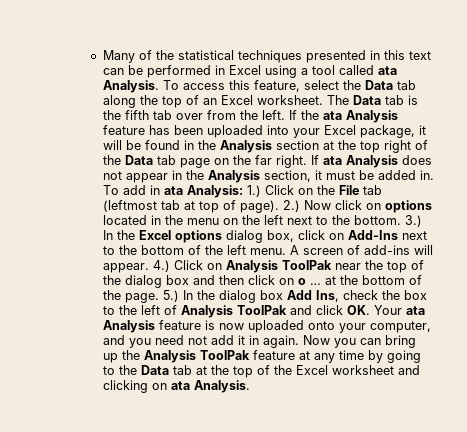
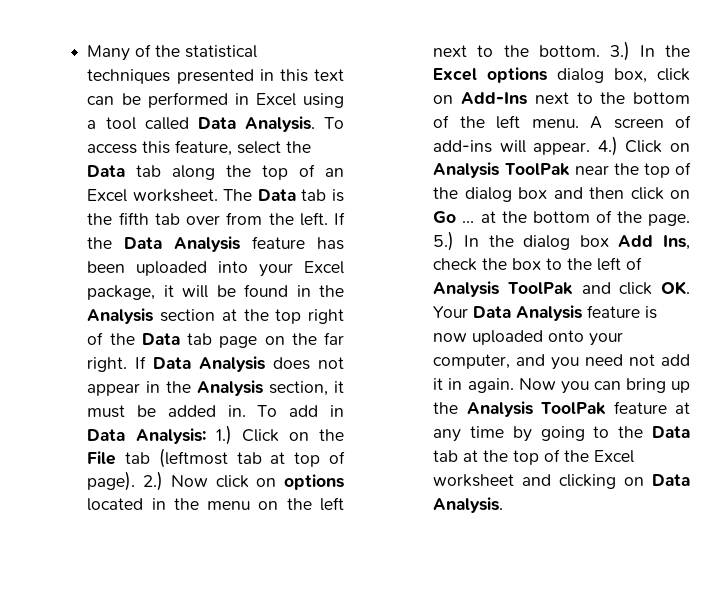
[377,66,397,75] ata -> [197,117,236,129] Data
[322,111,342,120] ata -> [124,237,163,249] Data
[322,156,342,165] ata -> [153,357,192,369] Data
[163,186,183,195] ata -> [87,429,126,441] Data
[297,278,306,285] o -> [433,211,457,223] Go
[405,306,425,315] ata -> [473,306,512,318] Data
[170,381,190,390] ata -> [652,474,690,486] Data

